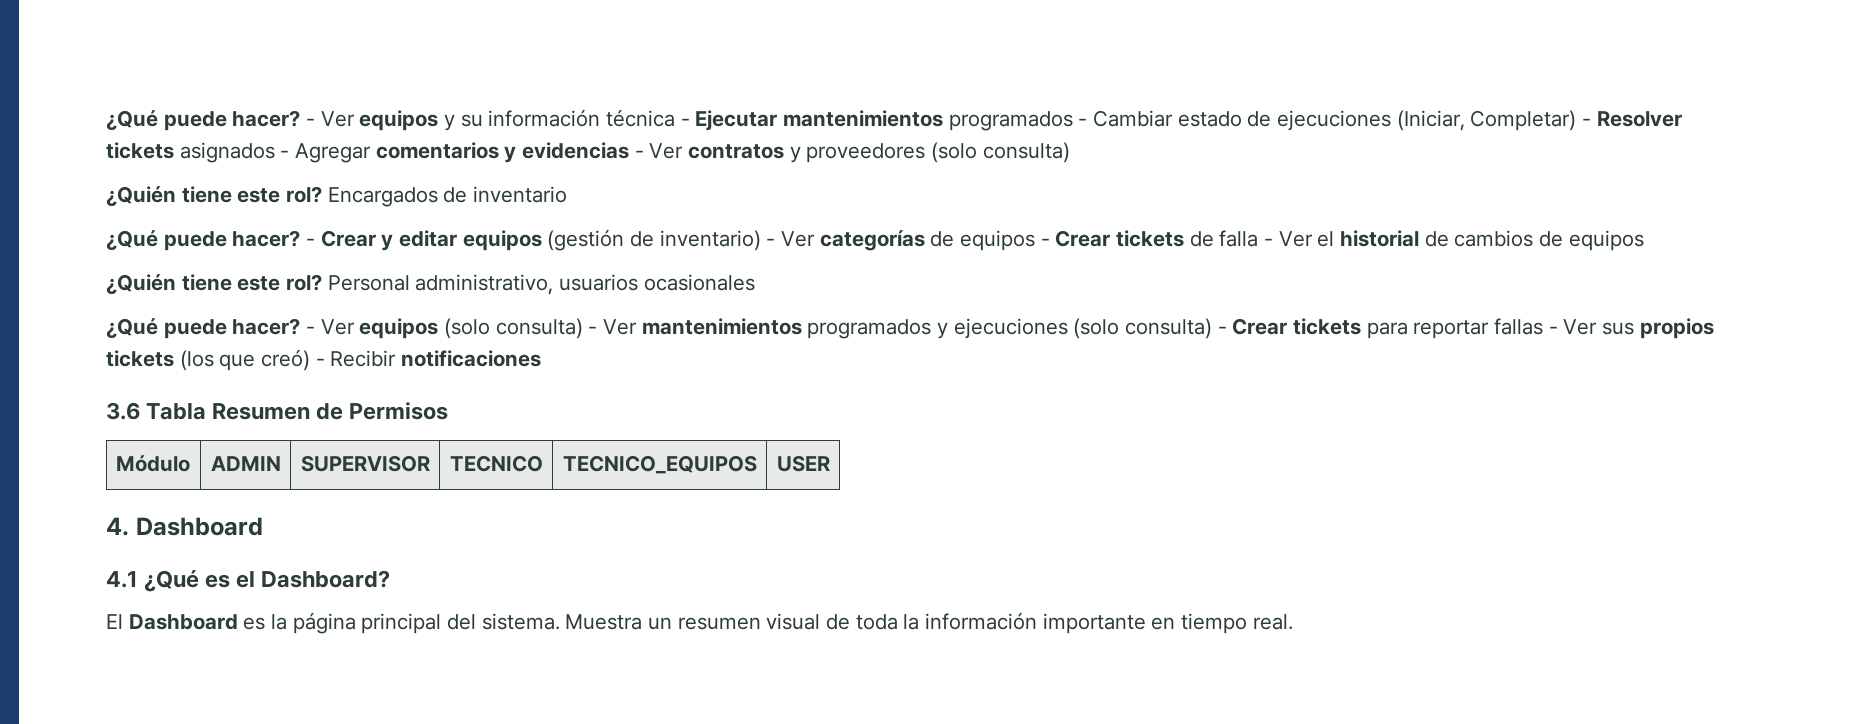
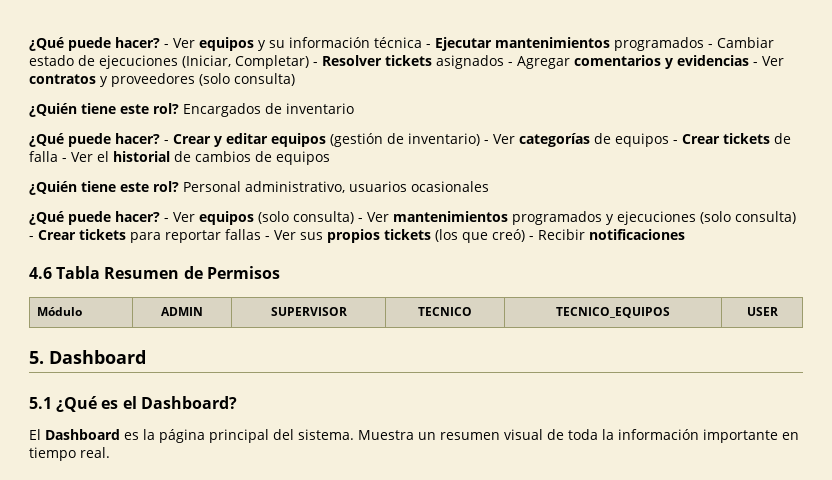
[106,402,140,420] 3.6 -> [29,267,52,279] 4.6
[106,517,129,536] 4. -> [29,351,44,364] 5.
[106,571,138,588] 4.1 -> [29,397,52,409] 5.1

